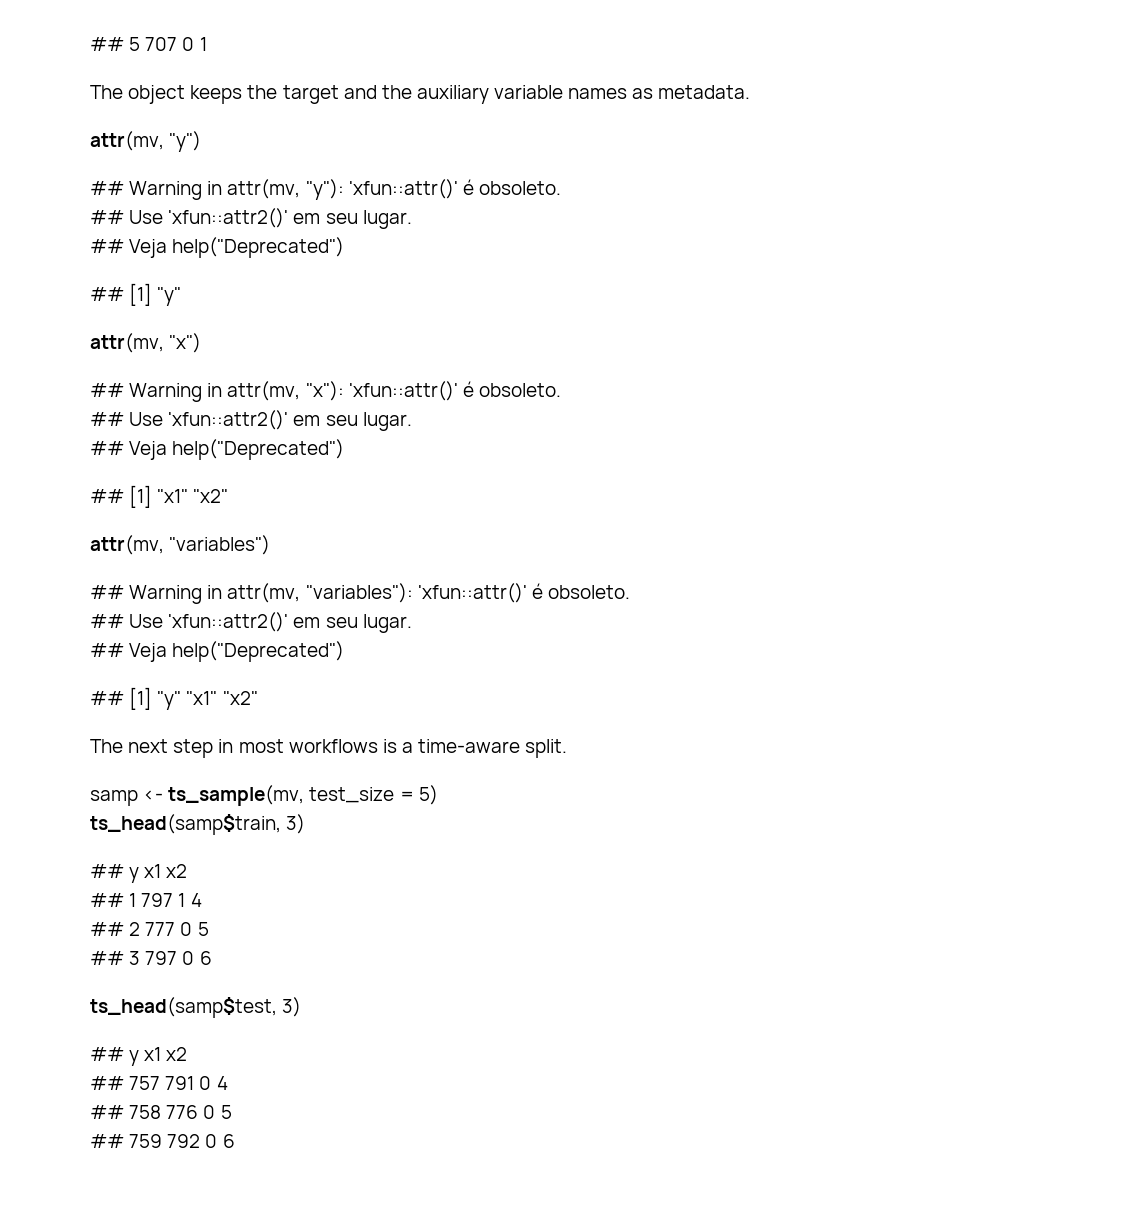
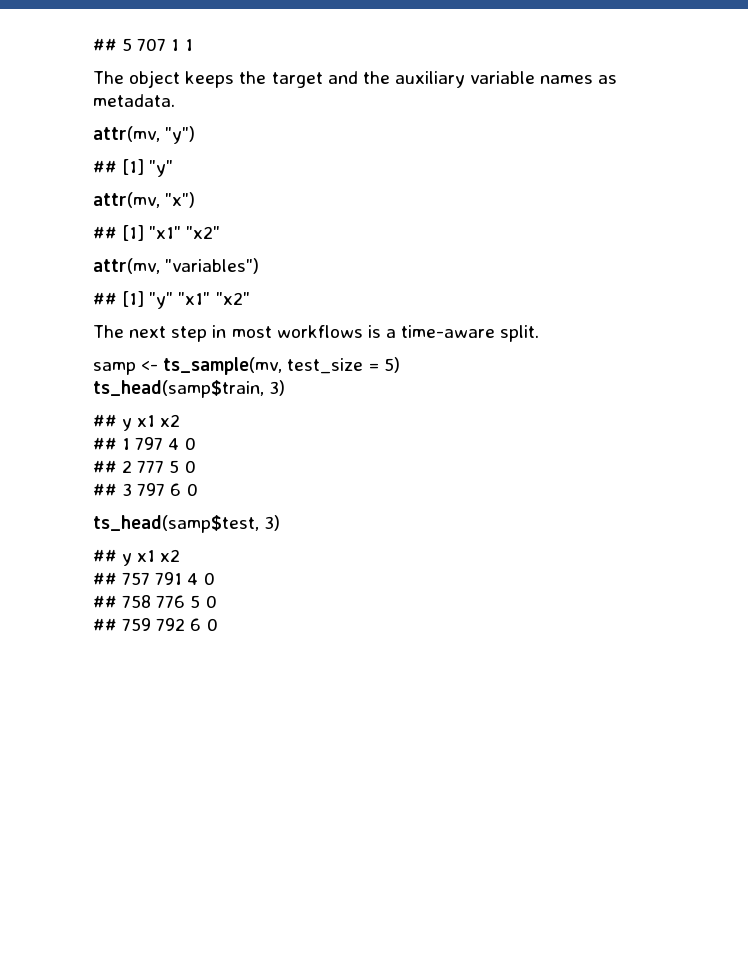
[182,37,195,51] 0 -> [171,39,180,51] 1
[90,179,561,200] [90,208,412,229] [90,237,345,258] // ## Warning in attr(mv, "y"): 'xfun::attr()' é obsoleto. // ## Use 'xfun::attr2()' em seu lugar. // ## Veja help("Deprecated") -> (196, 135) none
[90,381,561,402] [90,410,412,431] [90,439,345,460] // ## Warning in attr(mv, "x"): 'xfun::attr()' é obsoleto. // ## Use 'xfun::attr2()' em seu lugar. // ## Veja help("Deprecated") -> (196, 200) none
[90,583,630,604] [90,612,412,633] [90,641,345,662] // ## Warning in attr(mv, "variables"): 'xfun::attr()' é obsoleto. // ## Use 'xfun::attr2()' em seu lugar. // ## Veja help("Deprecated") -> (260, 266) none
[178,893,202,907] 1 4 -> [168,437,196,450] 4 0
[180,922,209,936] 0 5 -> [169,460,196,473] 5 0
[182,951,212,965] 0 6 -> [170,483,198,496] 6 0
[199,1076,228,1090] 0 4 -> [187,572,215,585] 4 0
[203,1105,232,1119] 0 5 -> [190,595,217,608] 5 0
[205,1134,235,1148] 0 6 -> [190,618,218,631] 6 0

